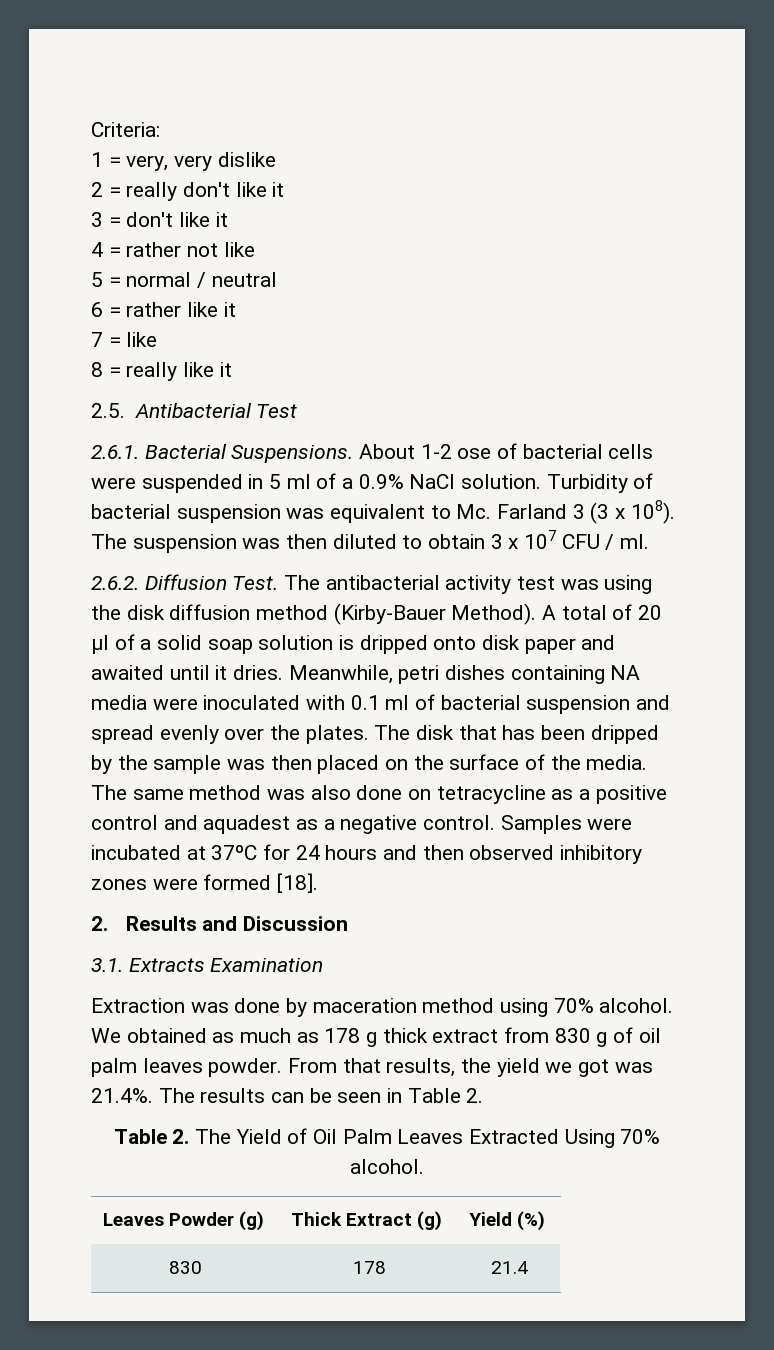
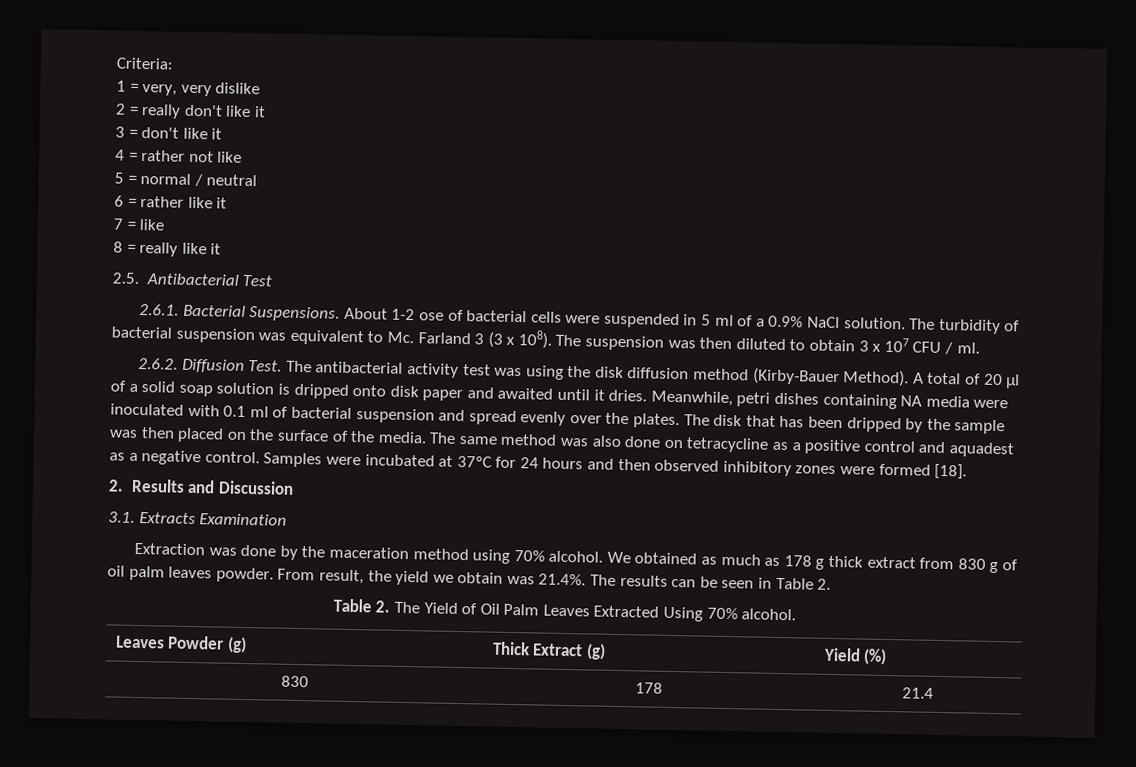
[546,474,628,493] Turbidity -> [909,318,1001,335] The turbidity
(308, 1007) none -> [301,546,326,558] the
[342,1058,456,1077] that results, -> [318,569,364,585] result,
[578,1059,610,1077] got -> [457,571,504,584] obtain

